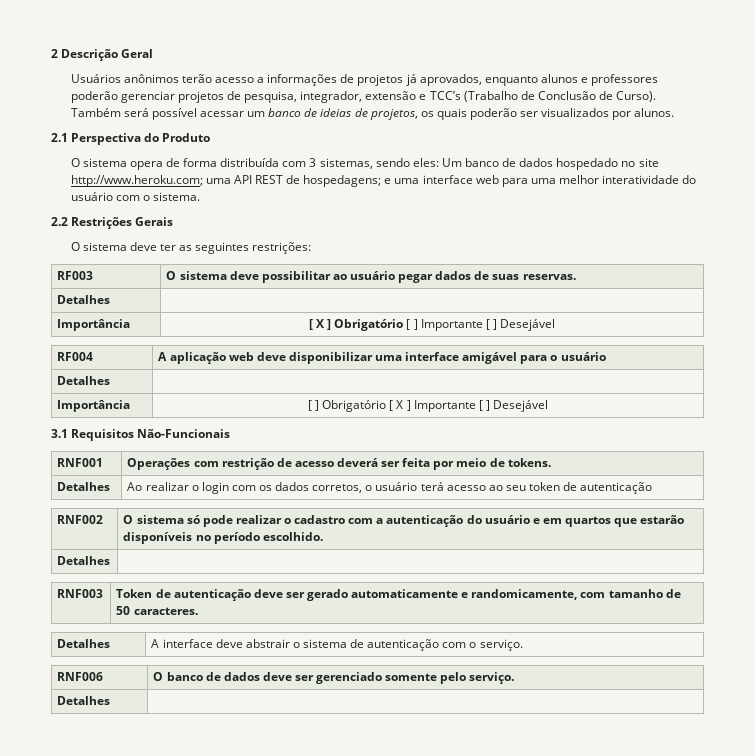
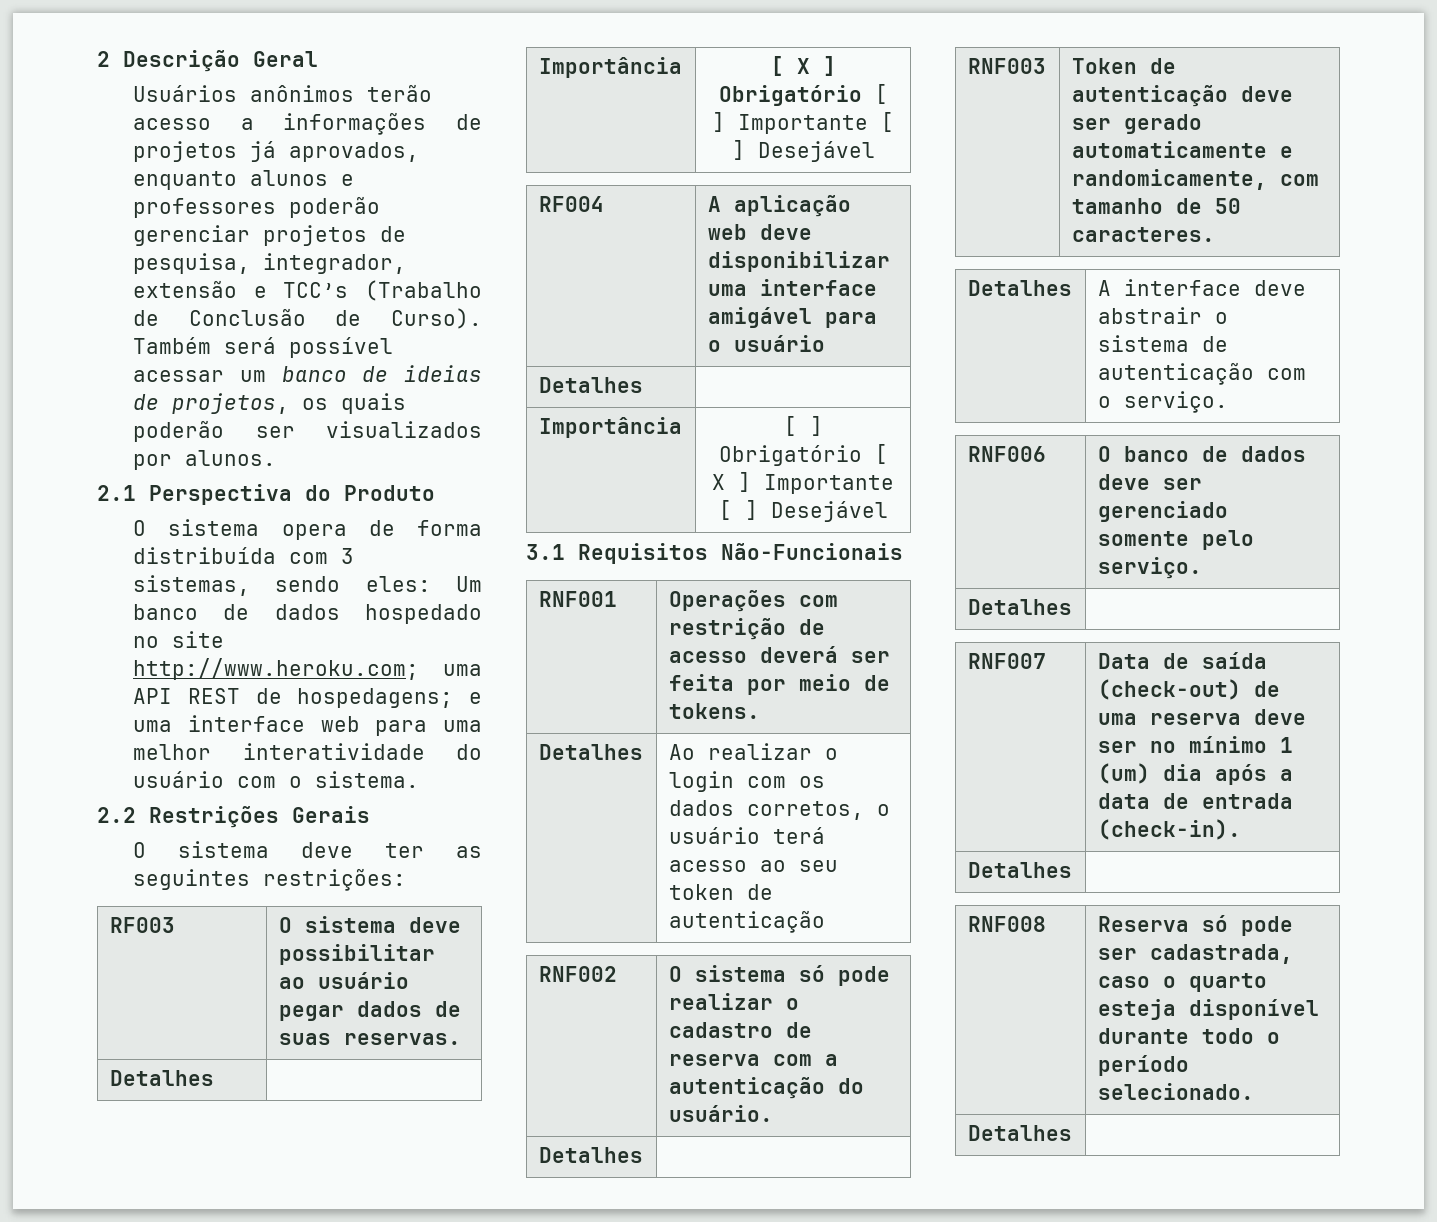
(346, 519) none -> [785,1022,812,1038] [668,1054,760,1066] de reserva
[484,515,685,527] [123,532,323,544] usuário e em quartos que estarão disponíveis no período escolhido. -> [668,1105,773,1122] usuário.
(111, 700) none -> [967,653,1046,669] [1097,652,1267,669] [1097,679,1280,700] [1097,709,1306,725] [1097,736,1293,753] [1097,763,1293,785] [1097,793,1293,809] [1097,819,1241,840] [967,862,1072,878] [967,916,1046,932] [1097,915,1293,936] [1097,944,1293,964] [1097,973,1267,992] [1097,999,1319,1020] [1097,1028,1280,1044] [1097,1055,1189,1076] [1097,1083,1254,1100] [967,1125,1072,1141] // RNF007 | Data de saída (check-out) de uma reserva deve ser no mínimo 1 (um) dia após a data de entrada (check-in). // Detalhes | // RNF008 | Reserva só pode ser cadastrada, caso o quarto esteja disponível durante todo o período selecionado. // Detalhes |

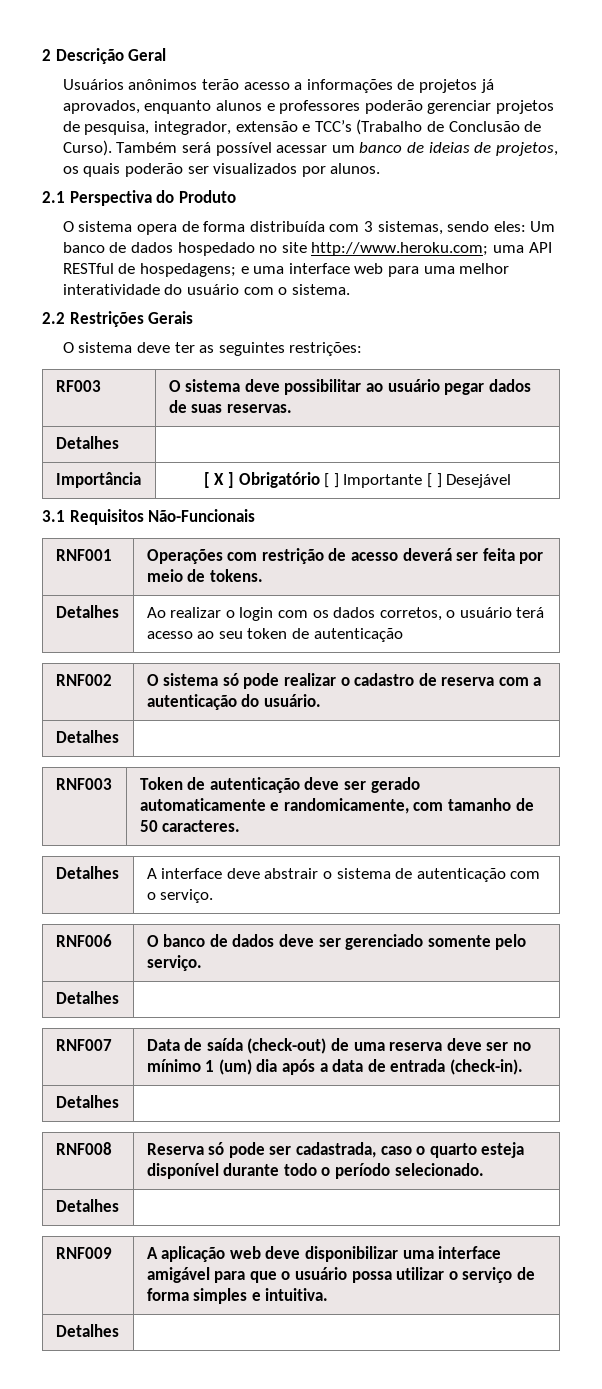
[187,688,240,704] REST -> [62,263,114,274] RESTful
[538,196,604,212] [707,195,851,217] [707,224,812,240] [707,251,890,272] [707,279,877,296] [707,307,877,328] [707,335,825,352] [538,377,643,393] [538,417,682,438] [783,416,823,436] [718,444,888,466] [712,472,894,494] [718,500,888,522] // RF004 | A aplicação web deve disponibilizar uma interface amigável para o usuário // Detalhes | // Importância | [ ] Obrigatório [ X ] Importante [ ] Desejável -> (512, 481) none
(1072, 1133) none -> [55,1247,112,1259] [146,1246,502,1262] [146,1267,535,1283] [146,1288,329,1304] [55,1324,119,1337] // RNF009 | A aplicação web deve disponibilizar uma interface amigável para que o usuário possa utilizar o serviço de forma simples e intuitiva. // Detalhes |

